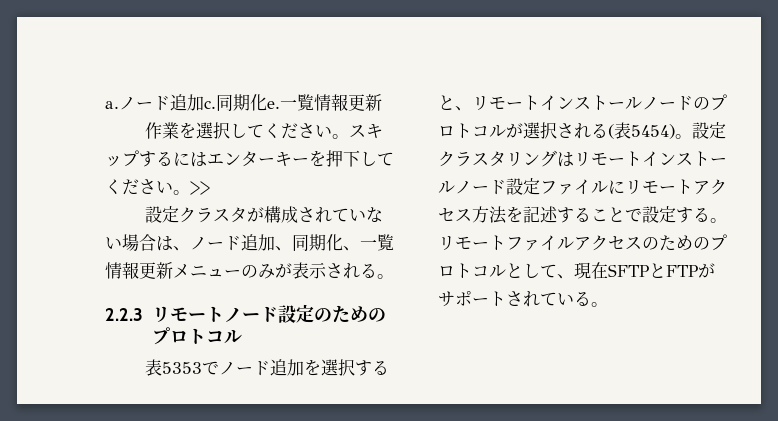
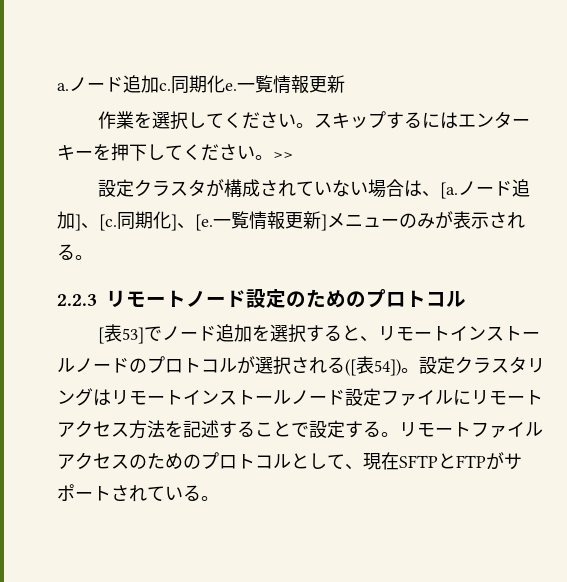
[190,234,394,251] [105,262,173,279] ノード追加、同期化、一覧情報更新 -> [440,179,531,199] [57,211,327,231] [a.ノード追加]、[c.同期化]、[e.一覧情報更新]
[144,359,202,376] 表5353 -> [98,324,145,344] [表53]
[608,122,675,139] (表5454) -> [345,356,401,376] ([表54])

